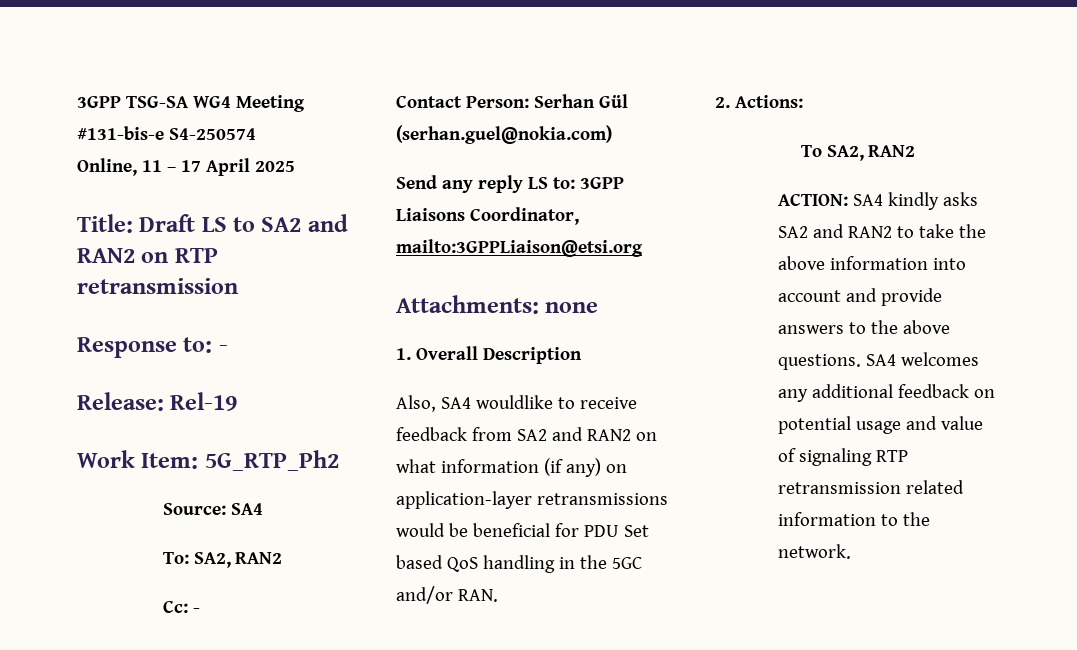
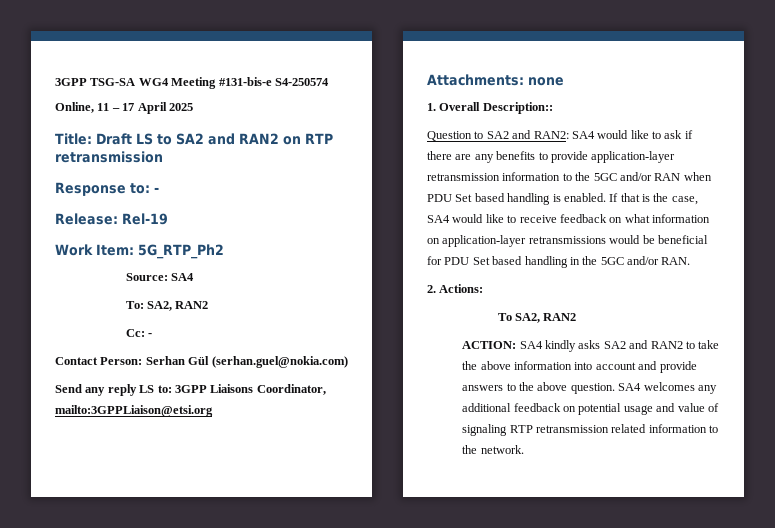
[482,347,582,364] [396,395,637,412] [396,427,631,441] Description // Also, SA4 wouldlike to receive feedback from SA2 and RAN2 -> [482,102,553,114] [427,130,693,141] [427,151,676,163] [427,172,712,181] [427,193,698,205] [427,214,607,223] Description:: // Question to SA2 and RAN2: SA4 would like to ask if there are any benefits to provide application-layer retransmission information to the 5GC and/or RAN when PDU Set based handling is enabled. If that is the case, SA4 would like to receive feedback
[543,458,601,477] (if any) -> (710, 218) none
[446,557,478,572] QoS -> (523, 260) none
[777,354,861,370] questions. -> [570,383,615,394] question.

